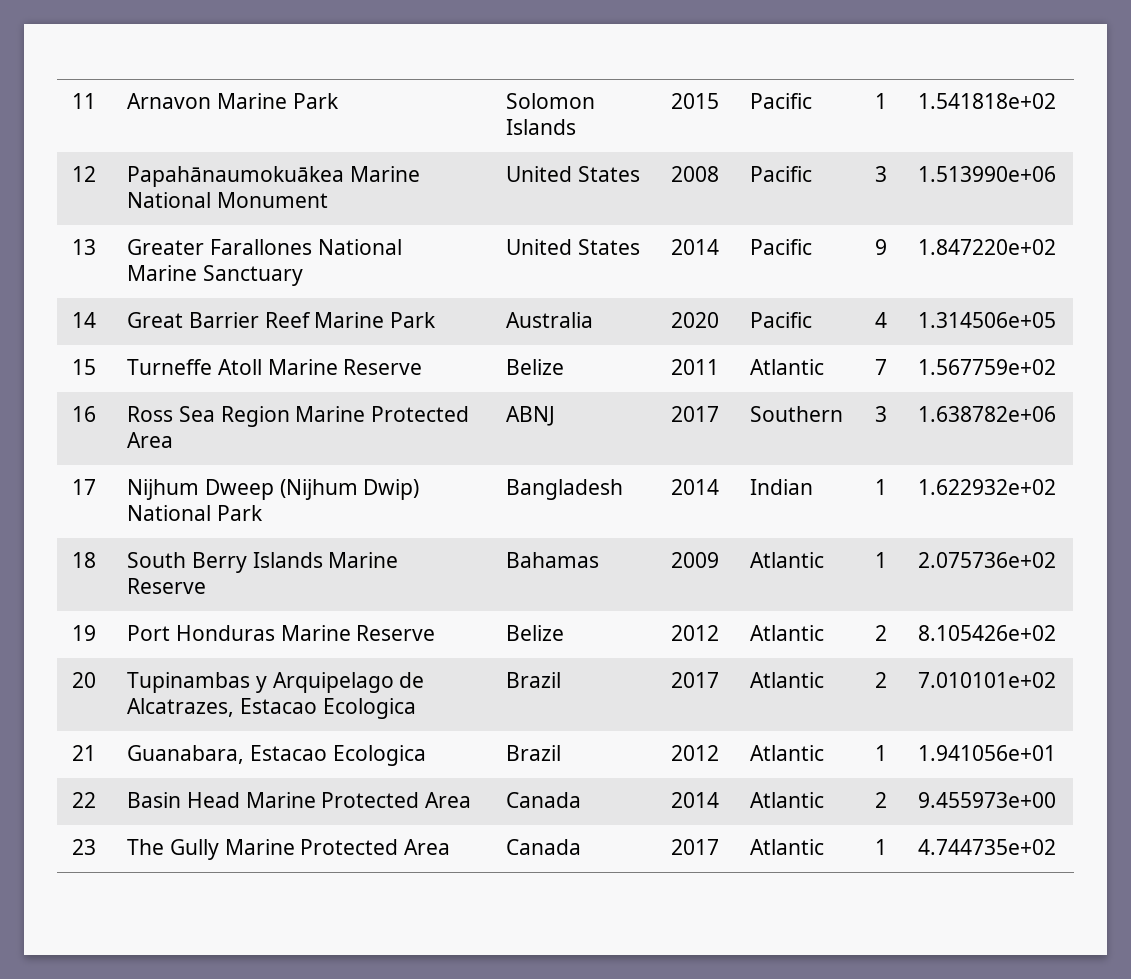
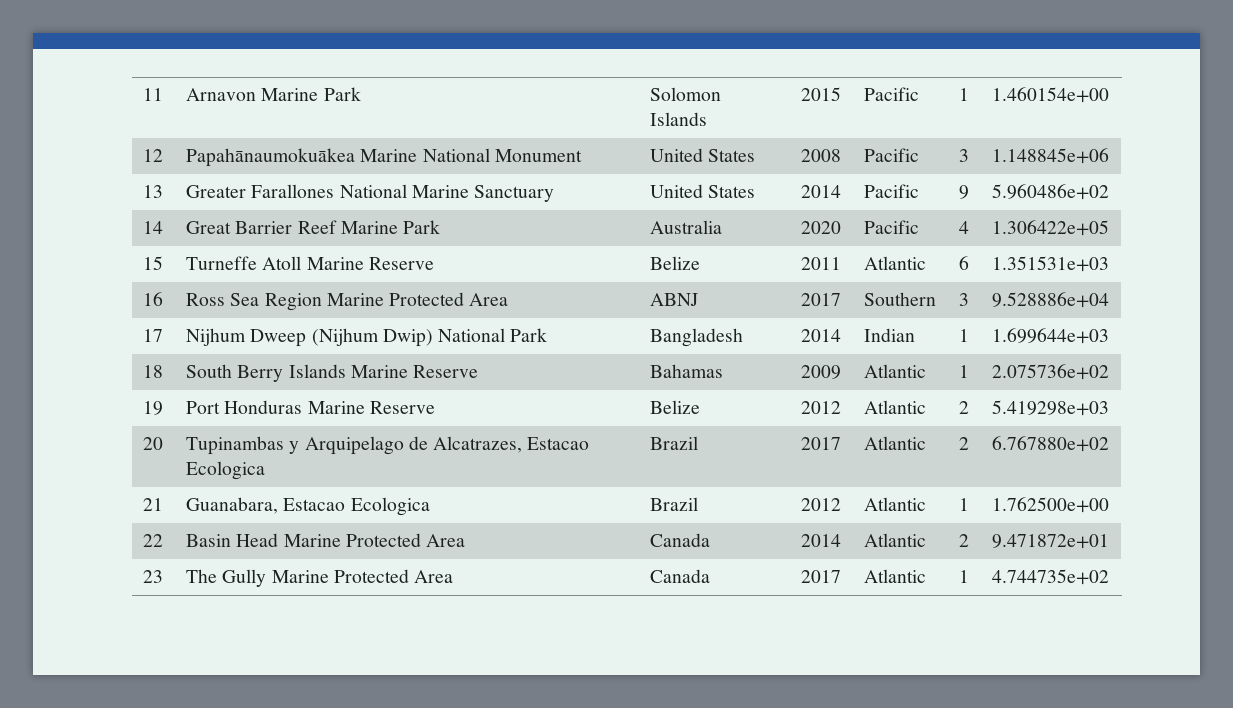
[918,93,1057,109] 1.541818e+02 -> [992,87,1110,103] 1.460154e+00
[918,166,1057,182] 1.513990e+06 -> [992,148,1110,164] 1.148845e+06
[918,239,1057,255] 1.847220e+02 -> [992,184,1110,200] 5.960486e+02
[918,312,1057,328] 1.314506e+05 -> [992,220,1110,236] 1.306422e+05
[875,359,888,375] [918,359,1057,375] 7 | 1.567759e+02 -> [959,256,970,270] [992,256,1110,272] 6 | 1.351531e+03
[918,406,1057,422] 1.638782e+06 -> [992,292,1110,308] 9.528886e+04
[918,479,1057,495] 1.622932e+02 -> [992,328,1110,344] 1.699644e+03
[918,625,1057,641] 8.105426e+02 -> [992,400,1110,416] 5.419298e+03
[918,672,1057,688] 7.010101e+02 -> [992,436,1110,452] 6.767880e+02
[918,745,1057,761] 1.941056e+01 -> [992,497,1110,513] 1.762500e+00
[918,792,1057,808] 9.455973e+00 -> [992,534,1110,549] 9.471872e+01

